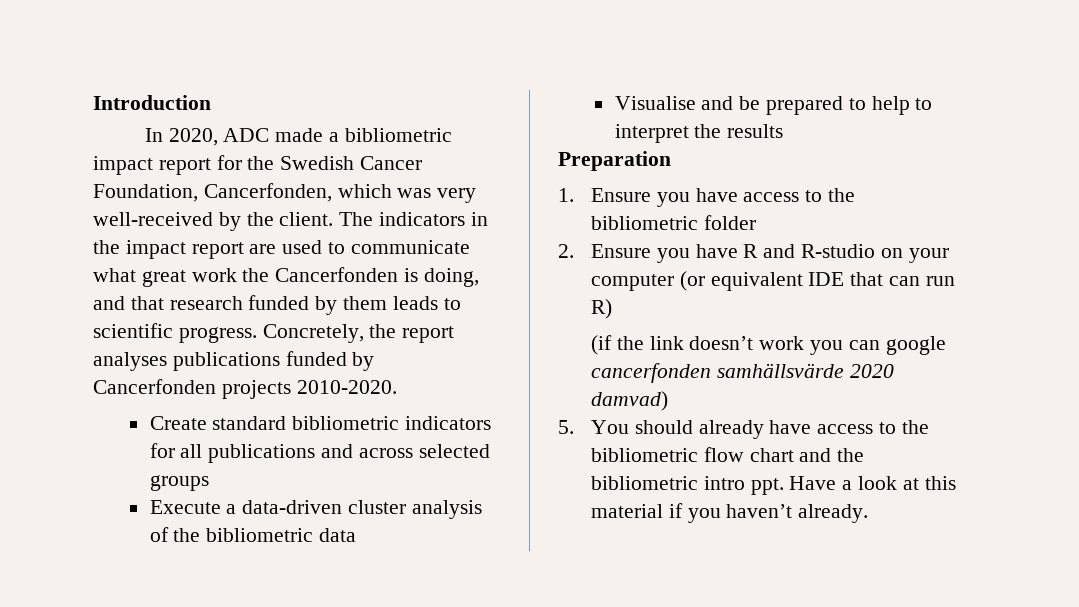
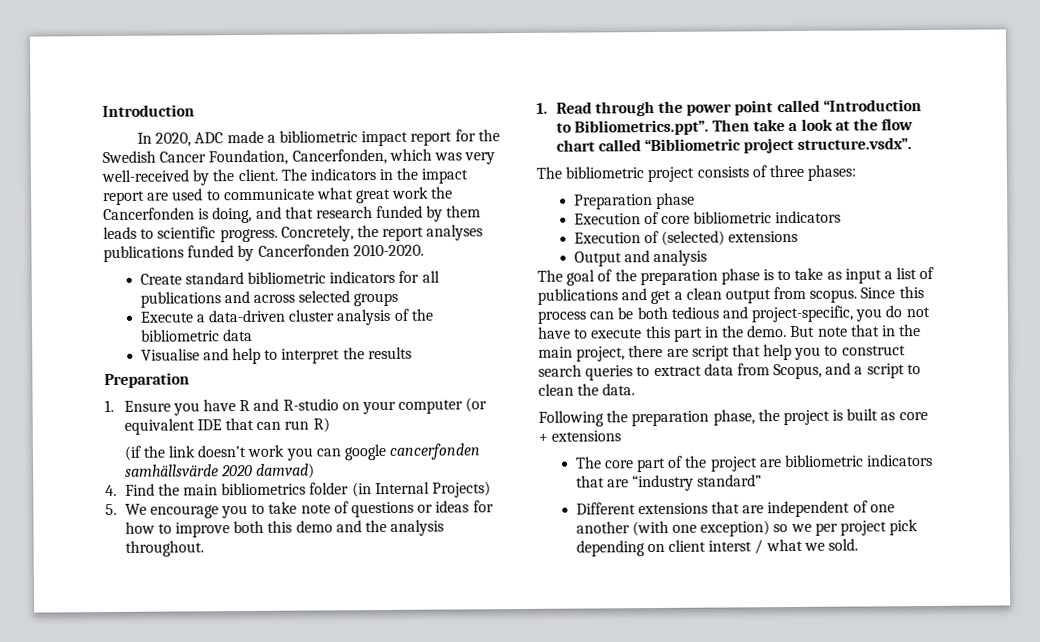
[221,380,291,399] projects -> (350, 250) none
[739,96,866,115] be prepared to -> (229, 354) none
[743,188,856,202] [591,215,756,230] [558,244,738,263] access to the bibliometric folder // 2. Ensure you have -> (237, 405) none
[558,420,929,439] [591,447,865,462] [591,476,956,495] [591,503,869,523] 5. You should already have access to the bibliometric flow chart and the bibliometric intro ppt. Have a look at this material if you haven’t already. -> [105,481,491,498] [105,500,494,519] [124,519,445,538] [124,540,204,557] [536,99,922,117] [555,118,914,136] [555,137,913,154] [536,164,857,183] [573,192,695,210] [573,210,842,225] [573,230,799,246] [573,249,708,267] [537,266,935,286] [537,286,924,305] [537,305,930,324] [538,324,922,342] [538,344,906,362] [538,362,921,381] [538,383,636,396] [538,408,928,427] [538,430,622,442] [574,453,934,473] [575,474,763,492] [575,500,895,518] [575,519,919,537] [575,538,858,557] 4. Find the main bibliometrics folder (in Internal Projects) // 5. We encourage you to take note of questions or ideas for how to improve both this demo and the analysis throughout. // 1. Read through the power point called “Introduction to Bibliometrics.ppt”. Then take a look at the flow chart called “Bibliometric project structure.vsdx”. // The bibliometric project consists of three phases: // Preparation phase // Execution of core bibliometric indicators // Execution of (selected) extensions // Output and analysis // The goal of the preparation phase is to take as input a list of publications and get a clean output from scopus. Since this process can be both tedious and project-specific, you do not have to execute this part in the demo. But note that in the main project, there are script that help you to construct search queries to extract data from Scopus, and a script to clean the data. // Following the preparation phase, the project is built as core + extensions // The core part of the project are bibliometric indicators that are “industry standard” // Different extensions that are independent of one another (with one exception) so we per project pick depending on client interst / what we sold.

